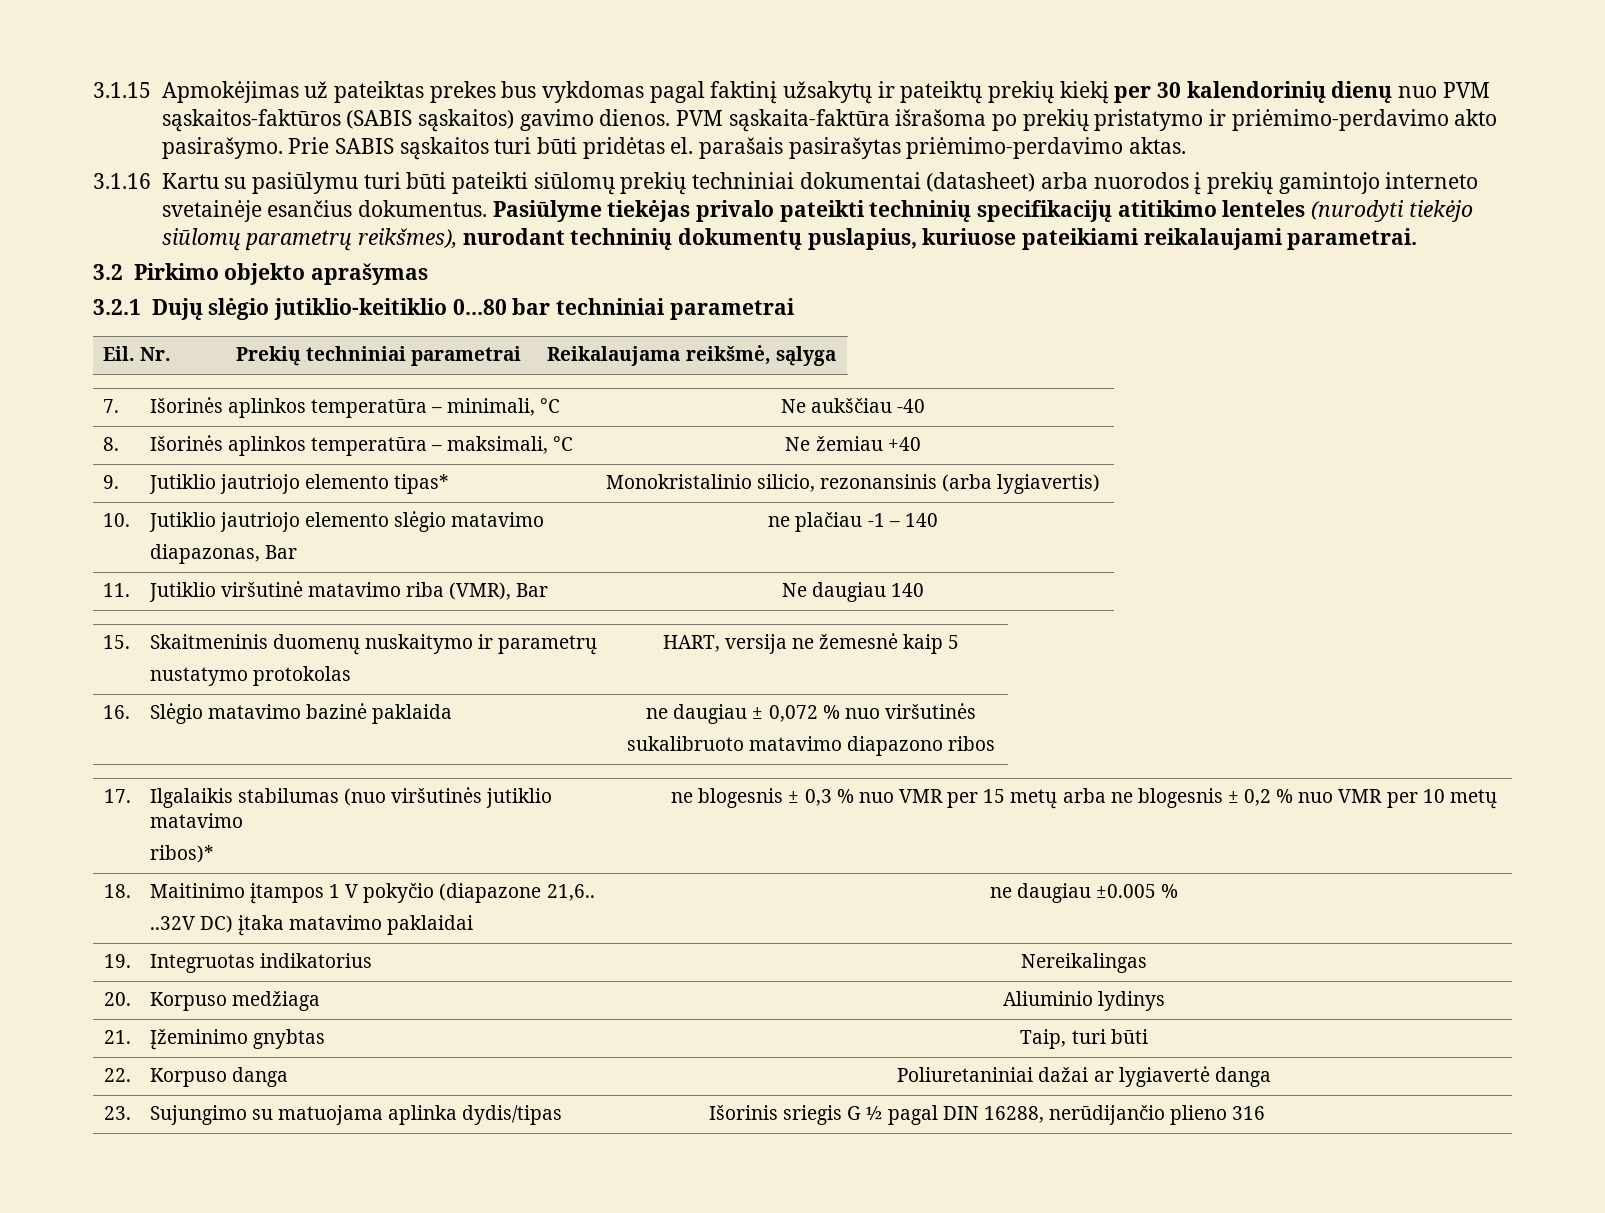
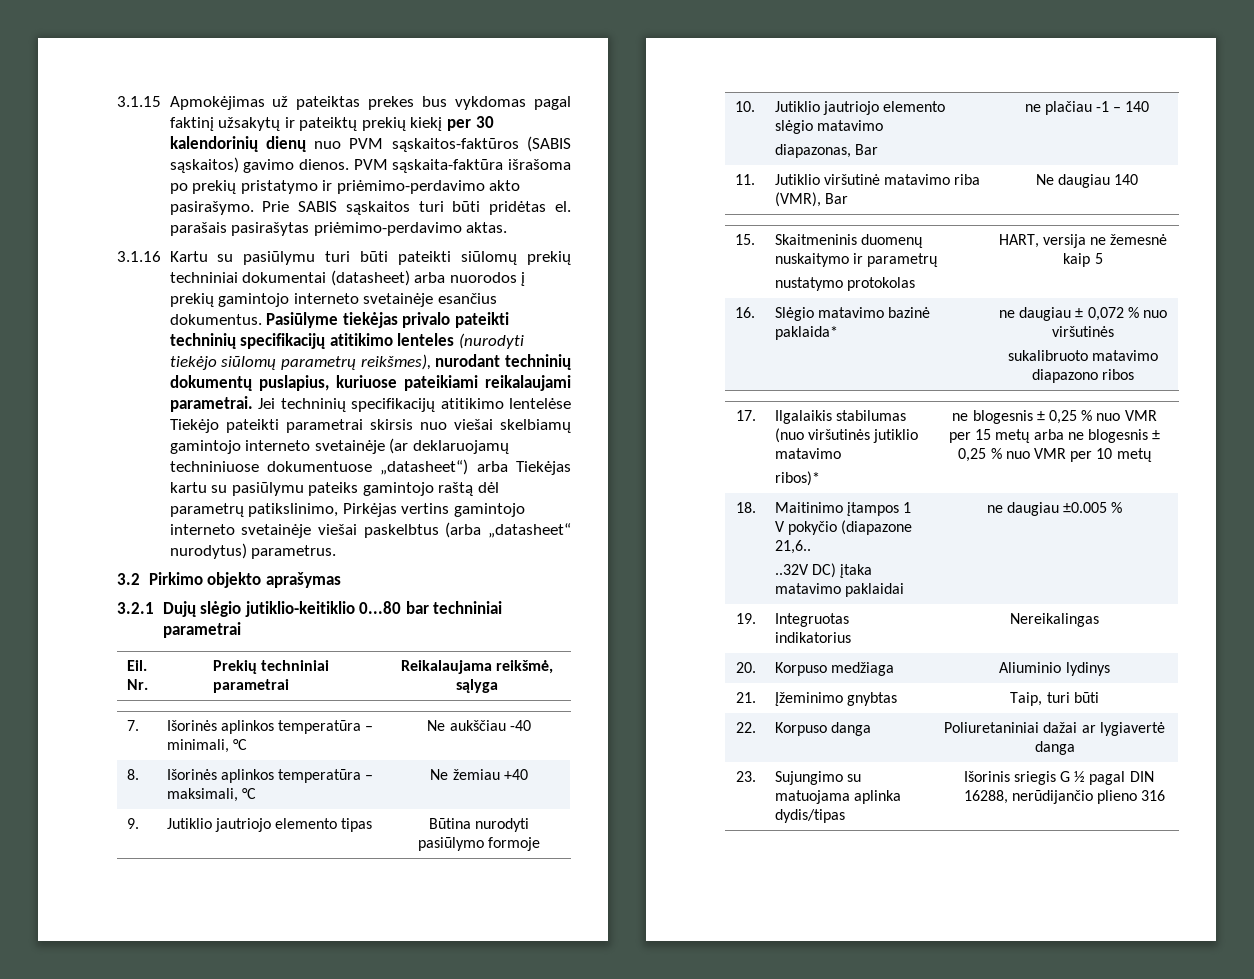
(1418, 239) none -> [258,398,571,412] [169,419,571,433] [169,438,509,454] [169,459,571,475] [169,482,500,496] [169,503,525,517] [169,522,571,538] [169,543,337,559] Jei techninių specifikacijų atitikimo lentelėse Tiekėjo pateikti parametrai skirsis nuo viešai skelbiamų gamintojo interneto svetainėje (ar deklaruojamų techniniuose dokumentuose „datasheet“) arba Tiekėjas kartu su pasiūlymu pateiks gamintojo raštą dėl parametrų patikslinimo, Pirkėjas vertins gamintojo interneto svetainėje viešai paskelbtus (arba „datasheet“ nurodytus) parametrus.
[394,474,450,494] [605,474,1101,494] tipas* | Monokristalinio silicio, rezonansinis (arba lygiavertis) -> [341,818,373,832] [428,818,530,832] [417,837,541,851] tipas | Būtina nurodyti pasiūlymo formoje
[372,704,453,724] paklaida -> [774,326,838,340] paklaida*
[804,789,832,806] 0,3 -> [1049,410,1077,424] 0,25
[1244,789,1272,806] 0,2 -> [958,448,987,462] 0,25

